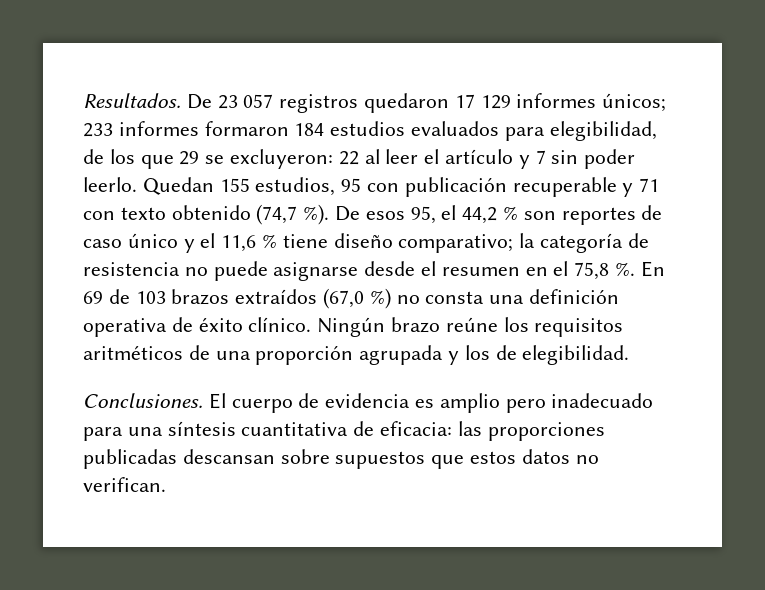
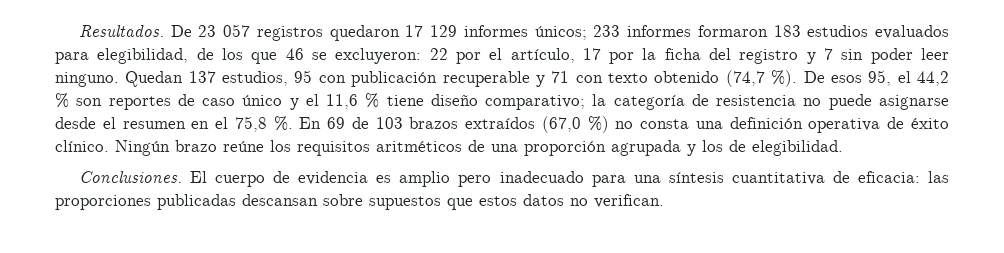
[294,123,325,136] 184 -> [773,25,801,37] 183
[179,151,200,165] 29 -> [285,48,304,60] 46
[364,149,636,169] [83,177,250,195] al leer el artículo y 7 sin poder leerlo. Quedan 155 -> [455,48,950,64] [55,71,216,87] por el artículo, 17 por la ficha del registro y 7 sin poder leer ninguno. Quedan 137

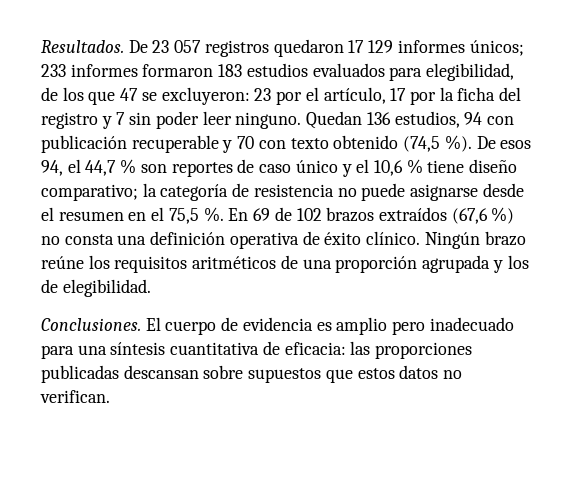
[285,48,304,60] 46 -> [120,88,139,101] 47
[429,48,448,60] 22 -> [254,88,272,101] 23
[188,70,313,86] 137 estudios, 95 -> [366,111,483,128] 136 estudios, 94
[551,71,570,83] 71 -> [237,136,255,149] 70
[725,70,765,87] (74,7 -> [403,136,441,152] (74,5
[868,70,949,86] 95, el 44,2 -> [41,159,117,176] 94, el 44,7
[326,94,359,109] 11,6 -> [373,160,403,176] 10,6
[234,116,267,132] 75,8 -> [168,208,199,224] 75,5
[375,117,403,129] 103 -> [296,208,322,221] 102
[541,116,581,133] (67,0 -> [451,208,488,224] (67,6

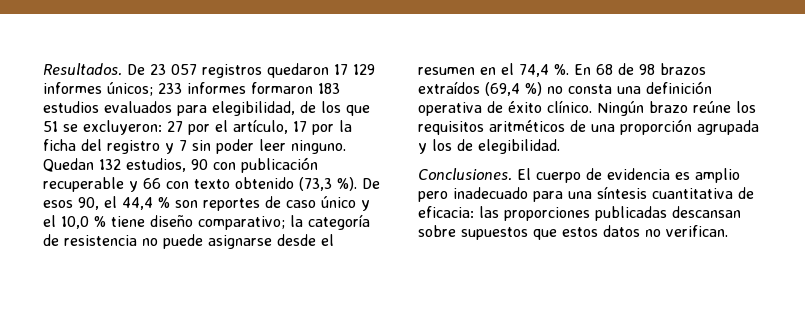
[120,88,139,101] 47 -> [43,121,58,132] 51
[254,88,272,101] 23 -> [167,121,183,132] 27
[366,111,483,128] 136 estudios, 94 -> [99,158,208,172] 132 estudios, 90
[237,136,255,149] 70 -> [143,178,161,189] 66
[403,136,441,152] (74,5 -> [299,177,332,191] (73,3
[41,159,117,176] 94, el 44,7 -> [78,196,153,210] 90, el 44,4
[373,160,403,176] 10,6 -> [61,216,89,229] 10,0
[168,208,199,224] 75,5 -> [519,64,549,77] 74,4
[253,207,322,221] 69 de 102 -> [596,63,655,75] 68 de 98
[451,208,488,224] (67,6 -> [485,82,520,96] (69,4

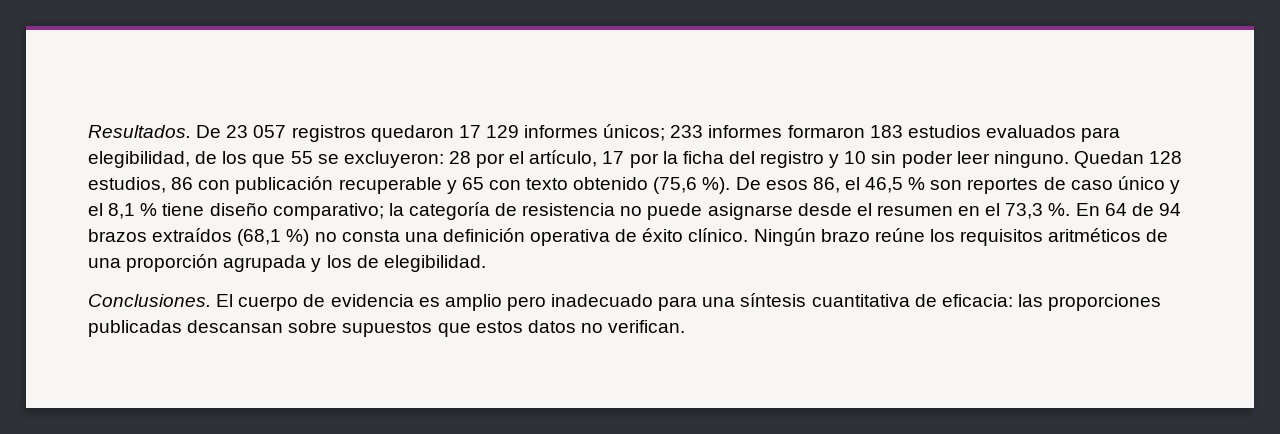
[43,121,58,132] 51 -> [290,151,313,164] 55
[167,121,183,132] 27 -> [448,151,471,164] 28
[179,140,187,151] 7 -> [844,151,867,164] 10
[99,158,208,172] 132 estudios, 90 -> [1149,151,1183,164] [88,177,194,193] 128 estudios, 86
[143,178,161,189] 66 -> [461,177,484,190] 65
[299,177,332,191] (73,3 -> [653,177,698,194] (75,6
[78,196,153,210] 90, el 44,4 -> [812,177,904,193] 86, el 46,5
[61,216,89,229] 10,0 -> [108,203,136,219] 8,1
[519,64,549,77] 74,4 -> [1005,203,1044,219] 73,3
[596,63,655,75] 68 de 98 -> [1104,203,1181,216] 64 de 94
[485,82,520,96] (69,4 -> [237,229,282,246] (68,1

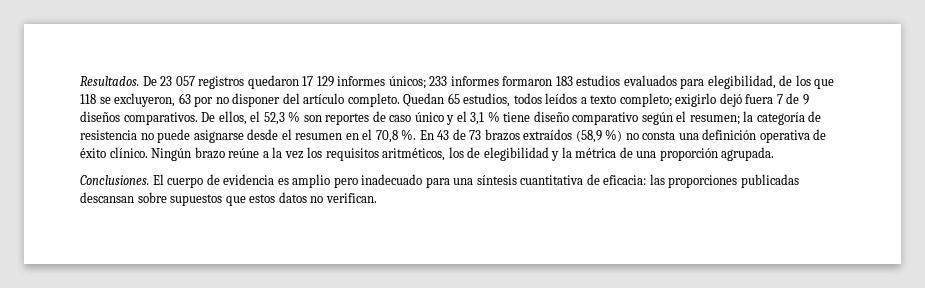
[290,150,1183,168] [88,176,904,194] 55 se excluyeron: 28 por el artículo, 17 por la ficha del registro y 10 sin poder leer ninguno. Quedan 128 estudios, 86 con publicación recuperable y 65 con texto obtenido (75,6 %). De esos 86, el 46,5 -> [80,93,809,107] [80,111,285,125] 118 se excluyeron, 63 por no disponer del artículo completo. Quedan 65 estudios, todos leídos a texto completo; exigirlo dejó fuera 7 de 9 diseños comparativos. De ellos, el 52,3
[108,203,136,219] 8,1 -> [470,112,485,125] 3,1
[272,203,384,220] comparativo; -> [572,111,740,125] comparativo según el resumen;
[1005,203,1044,219] 73,3 -> [375,130,398,143] 70,8
[1104,203,1181,216] 64 de 94 -> [437,129,482,140] 43 de 73
[237,229,282,246] (68,1 -> [575,130,602,143] (58,9
[929,228,1169,246] [88,254,486,272] los requisitos aritméticos de una proporción agrupada y los de elegibilidad. -> [262,147,775,161] a la vez los requisitos aritméticos, los de elegibilidad y la métrica de una proporción agrupada.

